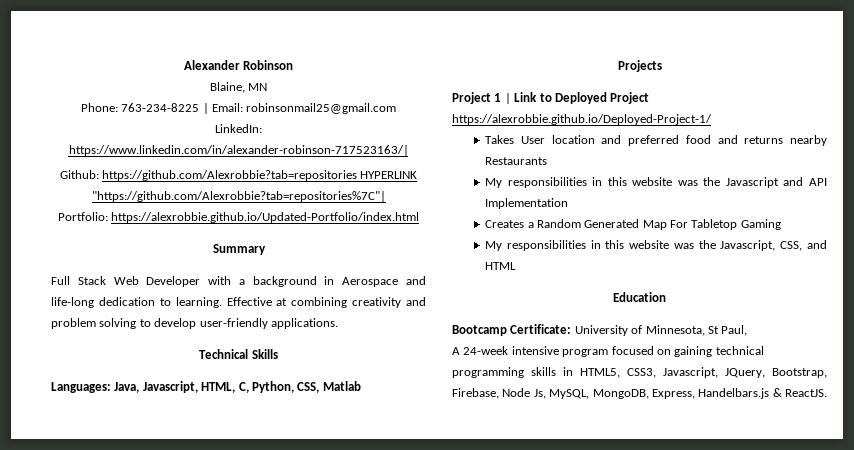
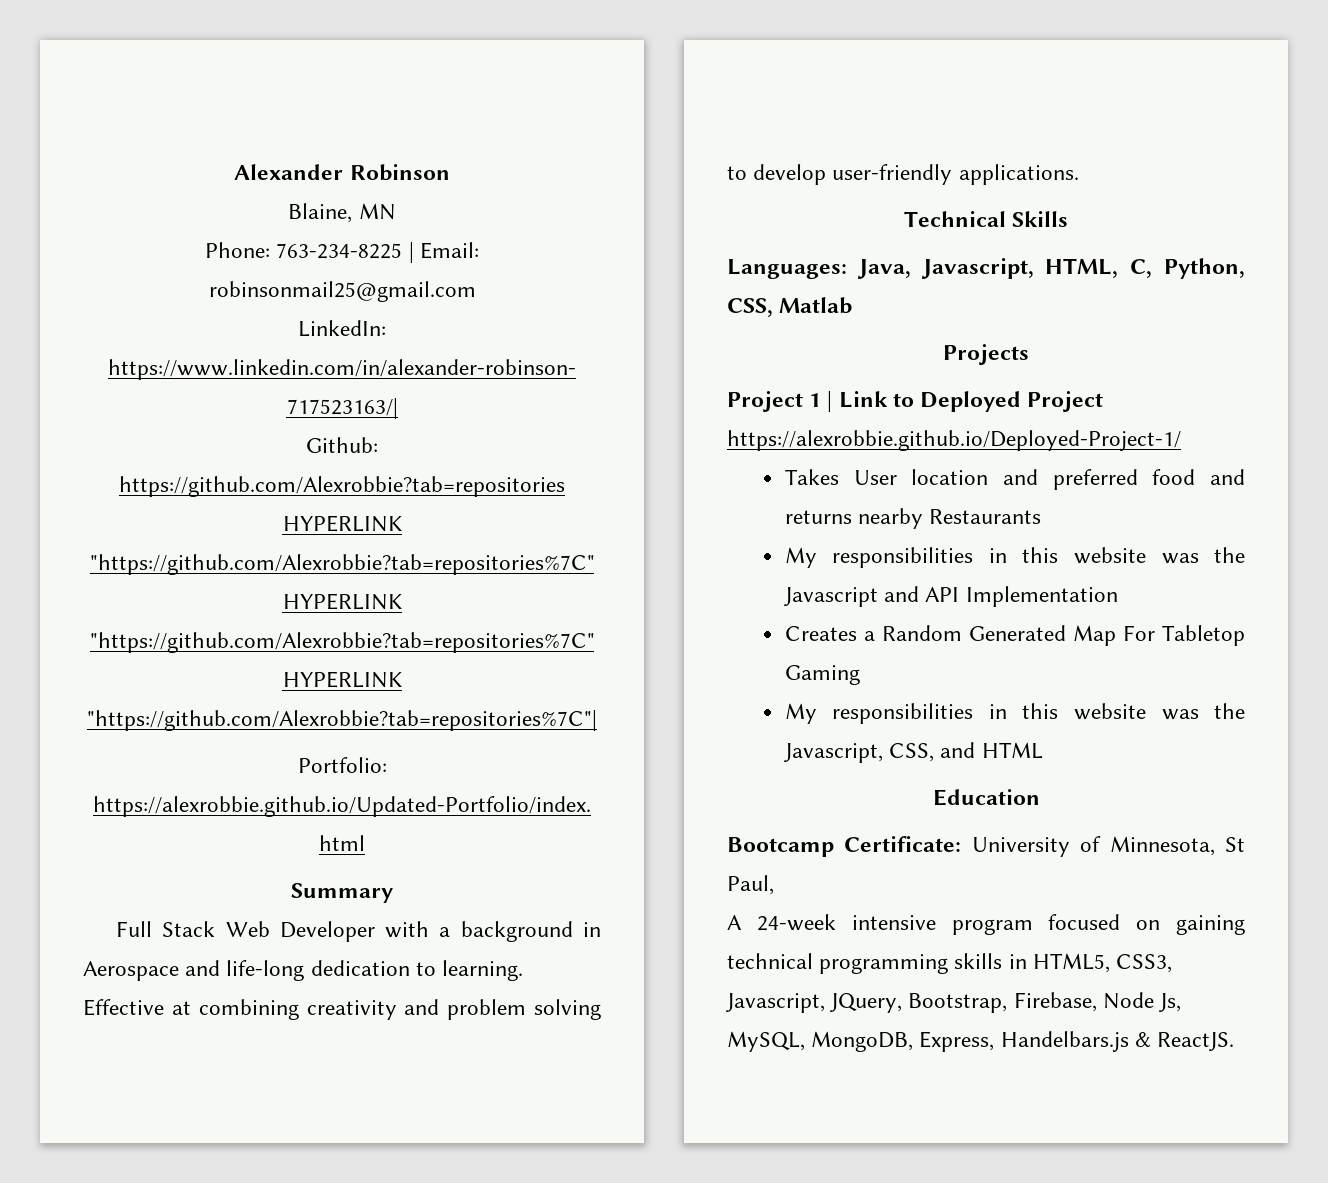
(418, 175) none -> [89,554,595,575] [282,593,402,610] [89,632,595,653] [282,671,402,688] "https://github.com/Alexrobbie?tab=repositories%7C" HYPERLINK "https://github.com/Alexrobbie?tab=repositories%7C" HYPERLINK

